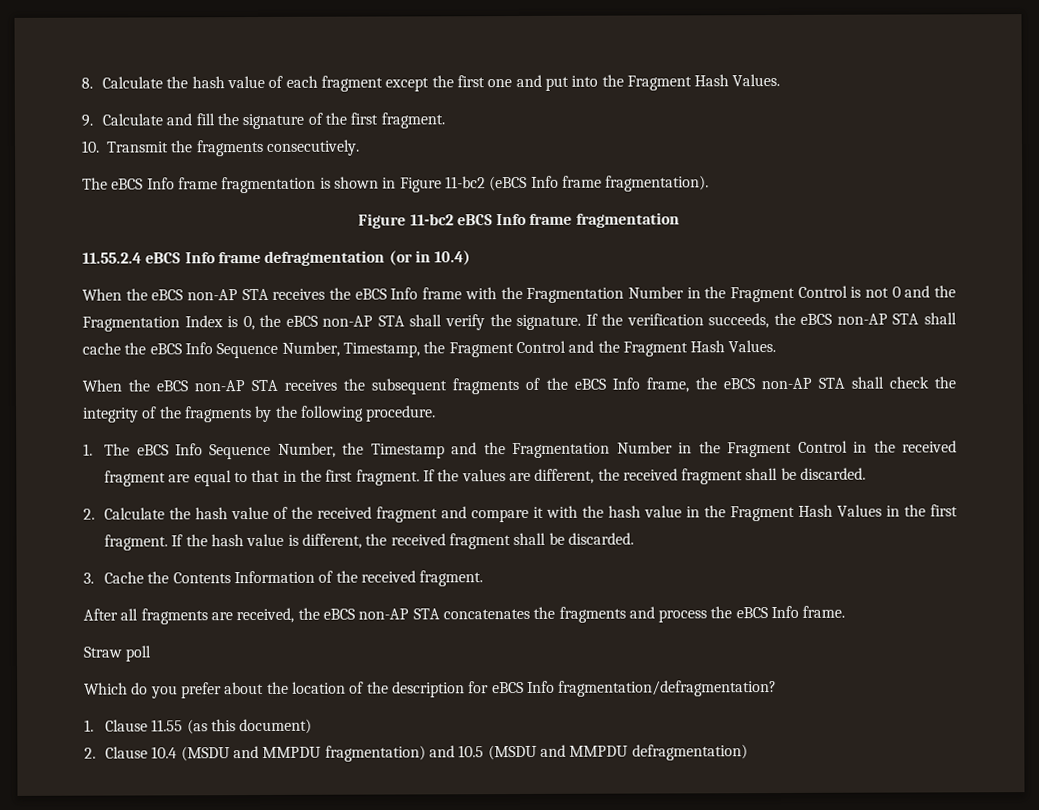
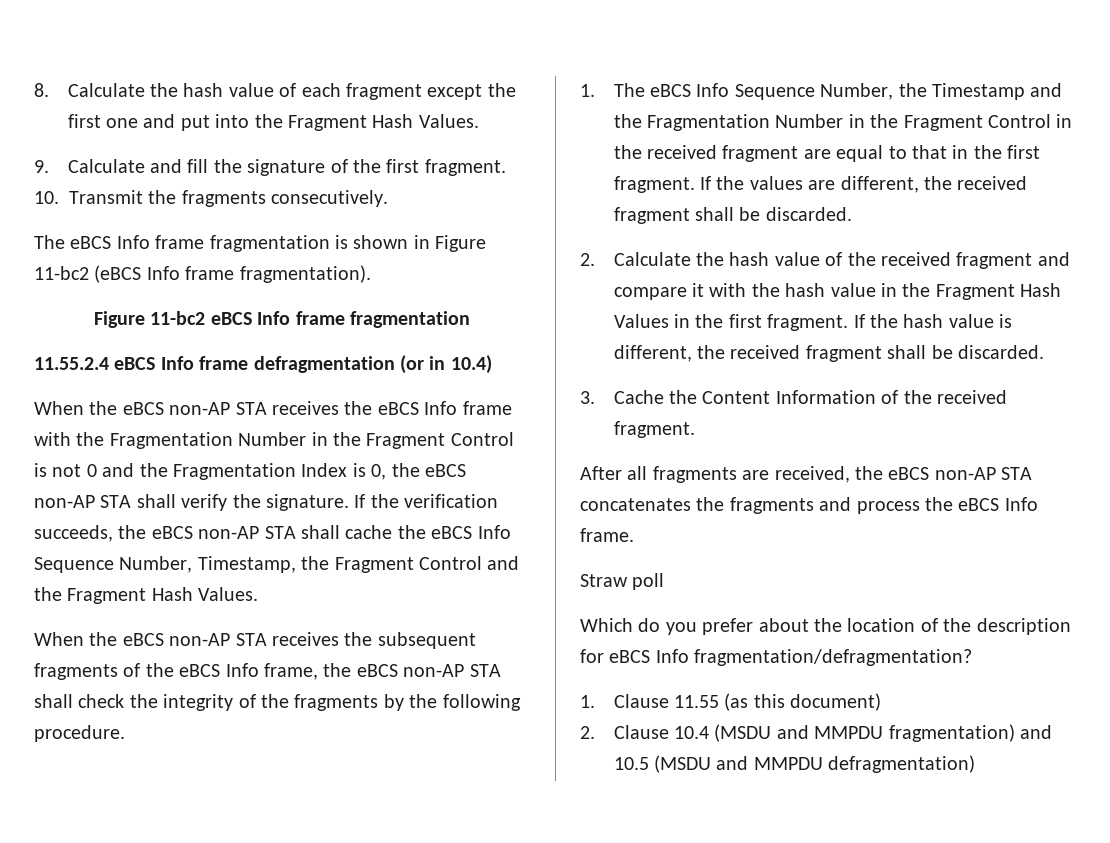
[172,572,231,584] Contents -> [702,391,771,404] Content

